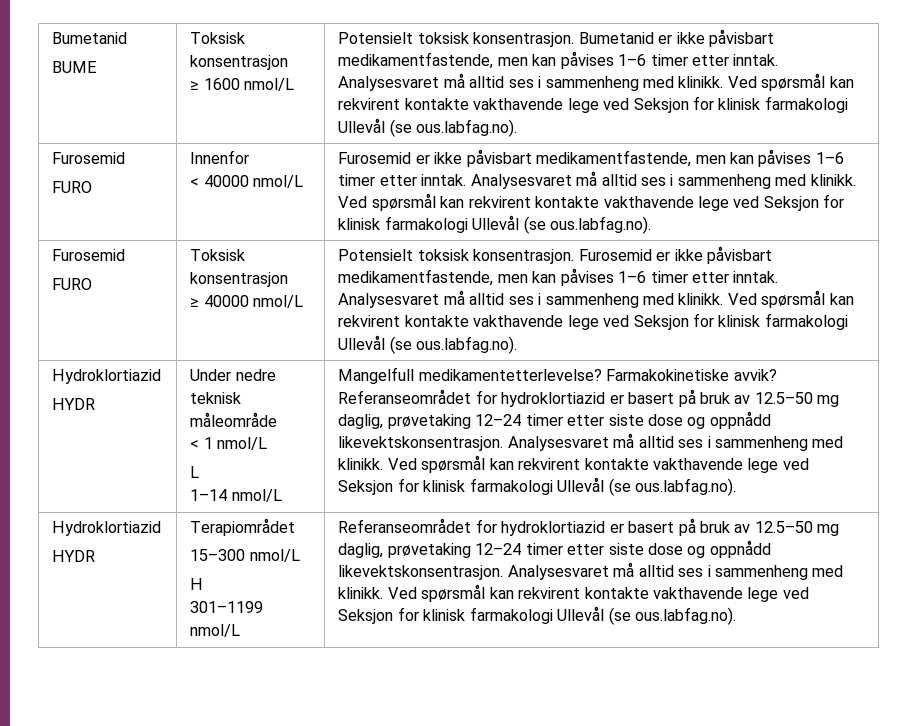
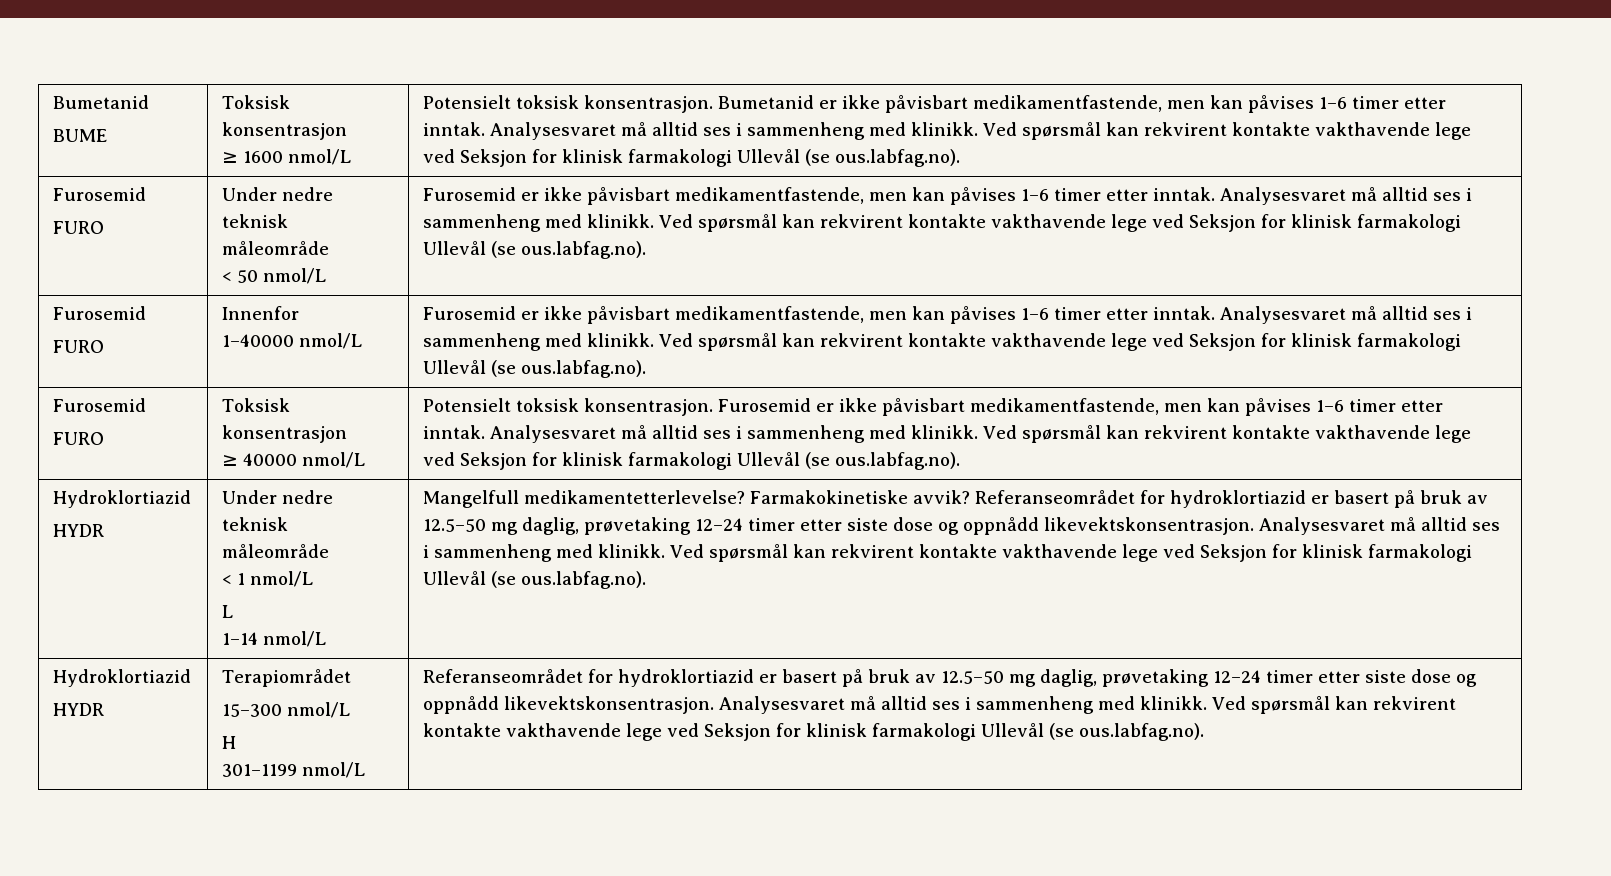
(126, 158) none -> [53,221,105,234] [222,187,334,201] [222,214,289,228] [222,241,330,255] [222,268,327,284] [423,187,1473,205] [423,214,1462,232] [423,241,647,259] [53,306,147,320] // FURO | Under nedre teknisk måleområde // < 50 nmol/L | Furosemid er ikke påvisbart medikamentfastende, men kan påvises 1–6 timer etter inntak. Analysesvaret må alltid ses i sammenheng med klinikk. Ved spørsmål kan rekvirent kontakte vakthavende lege ved Seksjon for klinisk farmakologi Ullevål (se ous.labfag.no). // Furosemid
[190,175,249,187] < 40000 -> [222,334,295,347] 1–40000

